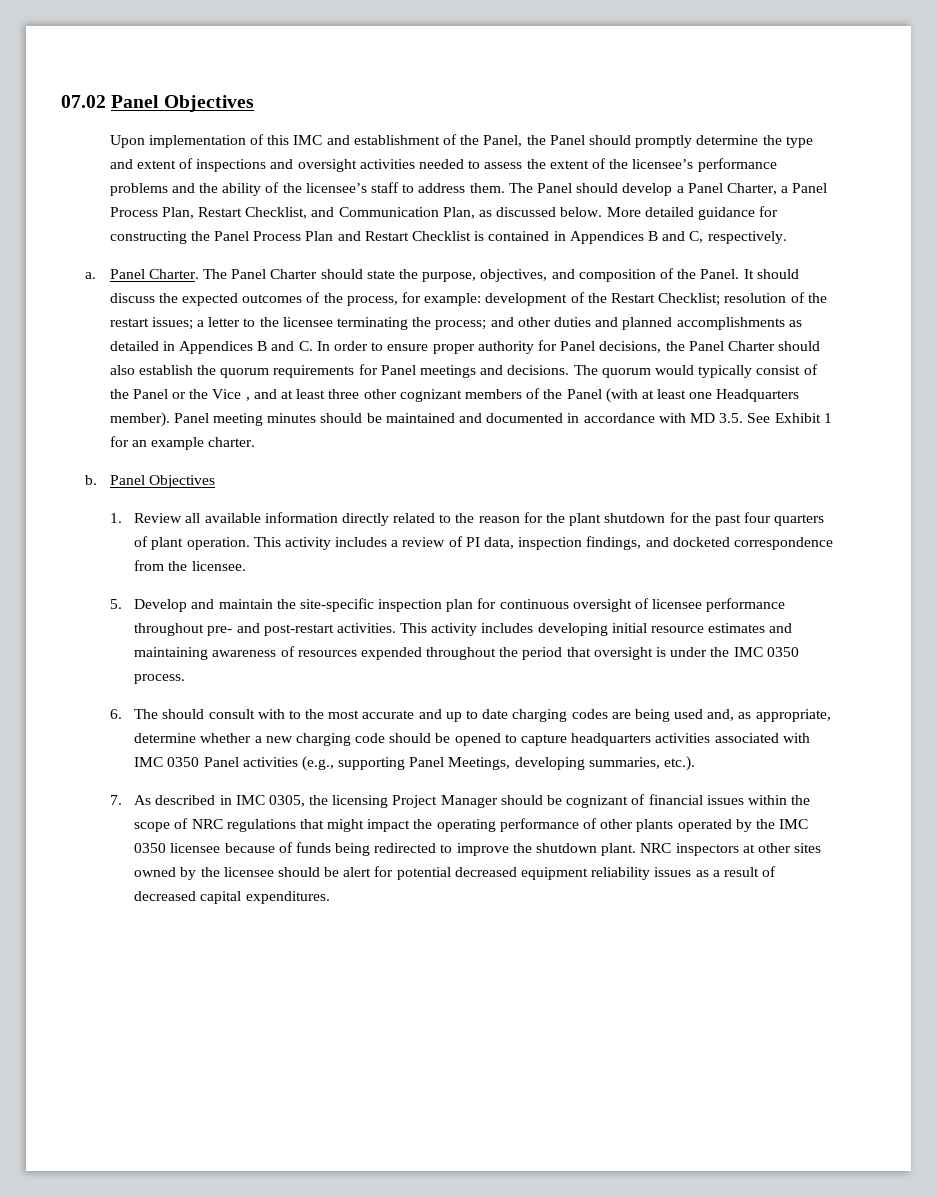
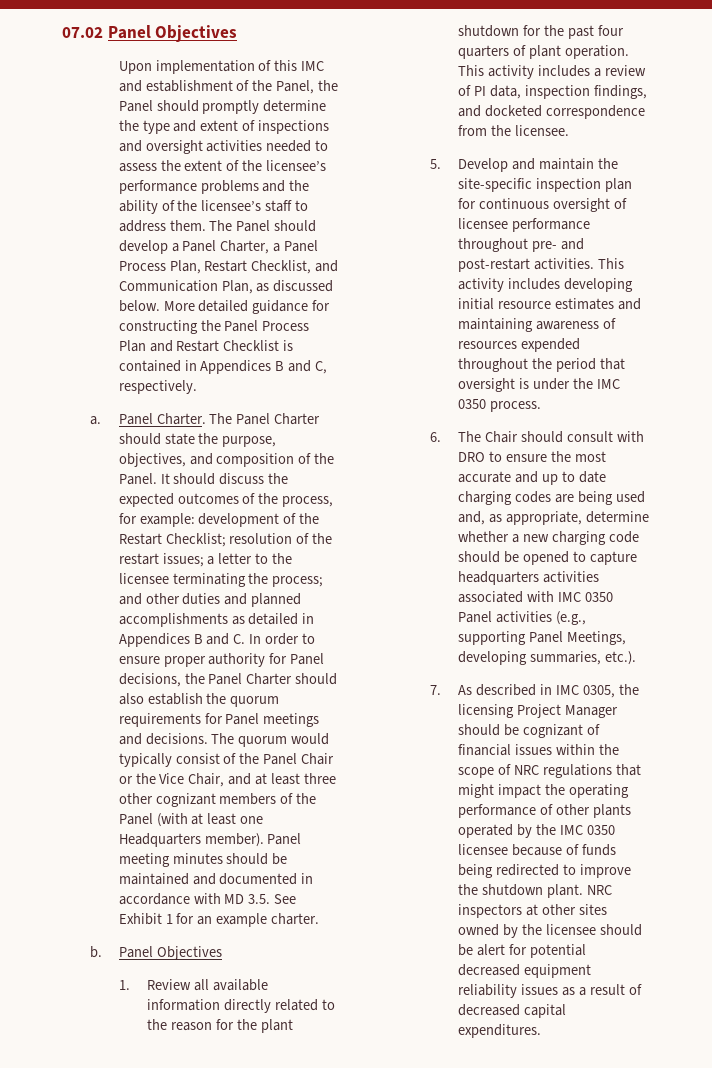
(168, 394) none -> [301,753,335,765] Chair
[245,397,250,401] , -> [188,773,225,787] Chair,
(159, 714) none -> [484,431,518,443] Chair
[288,710,301,719] to -> [457,451,547,462] DRO to ensure

